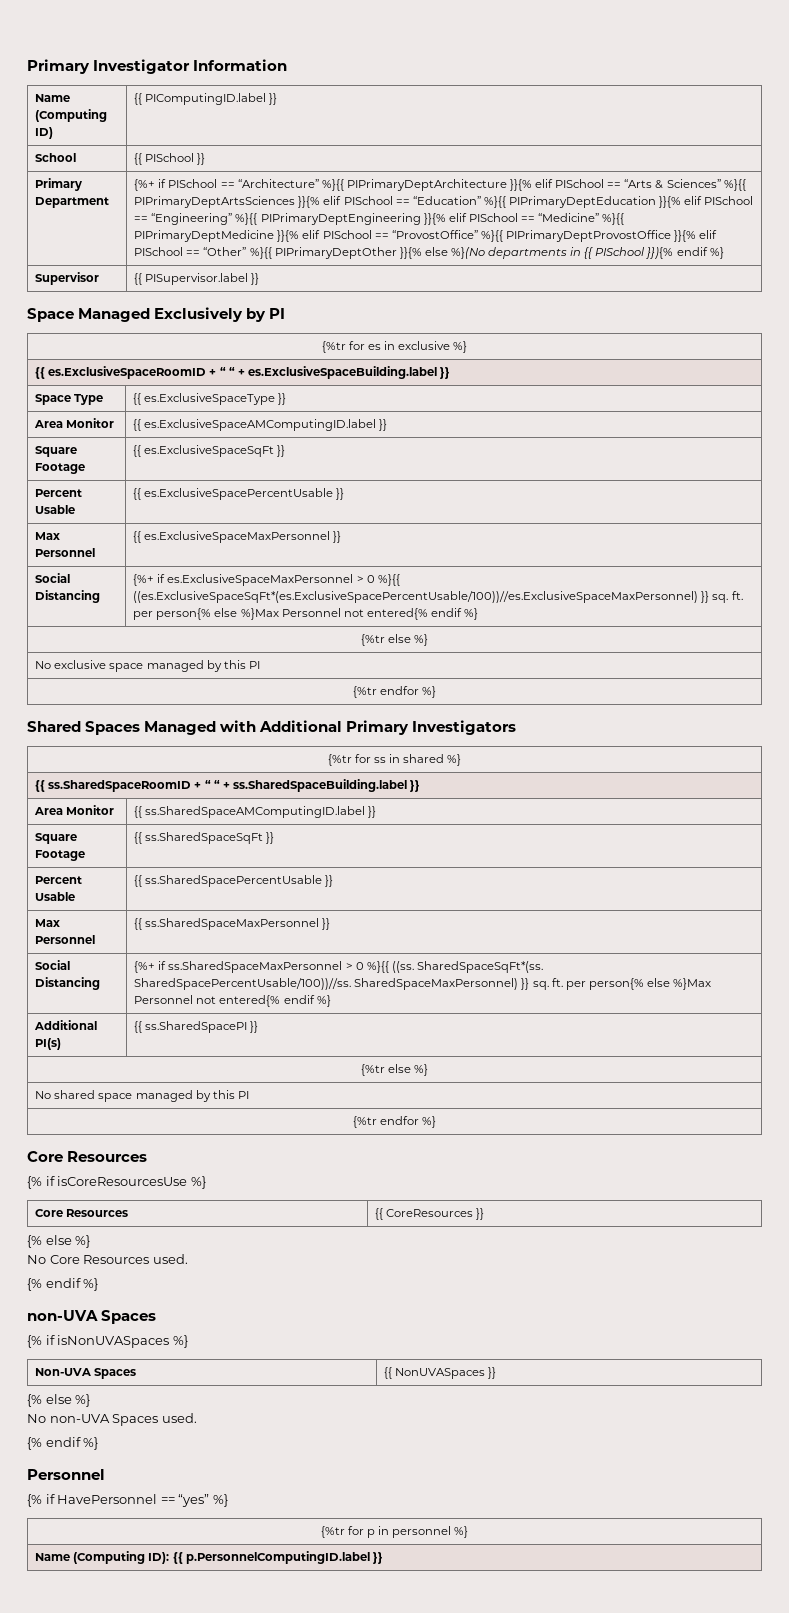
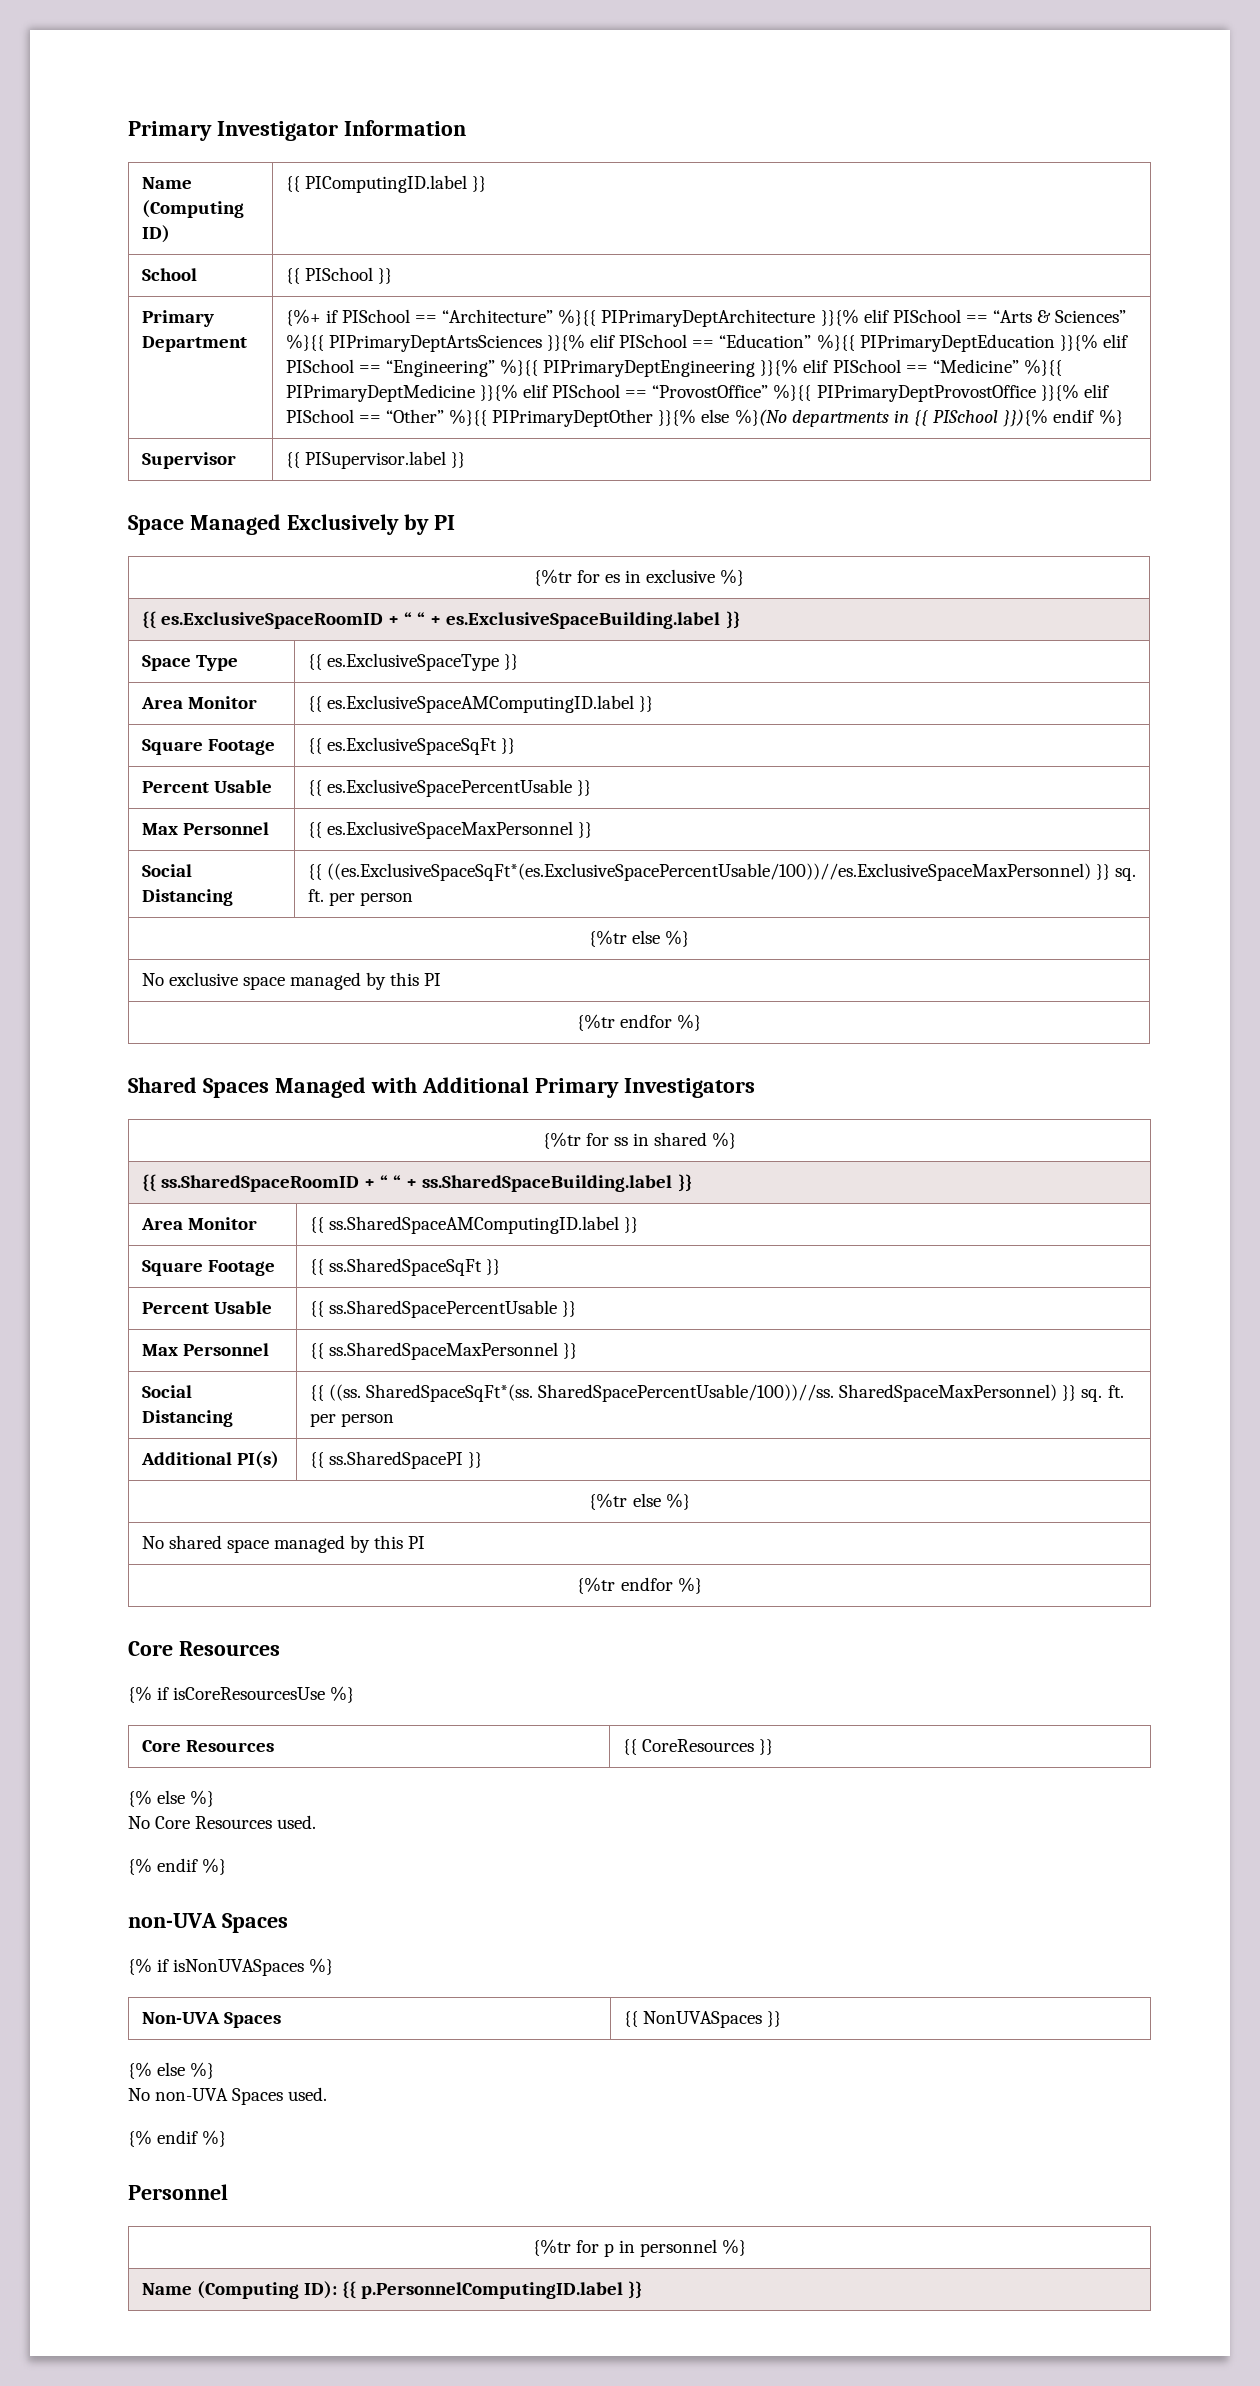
[133,574,400,586] {%+ if es.ExclusiveSpaceMaxPersonnel > 0 %}{{ -> [307,864,322,880] {{
[156,608,479,620] person{% else %}Max Personnel not entered{% endif %} -> [359,892,413,906] person
[134,961,389,973] {%+ if ss.SharedSpaceMaxPersonnel > 0 %}{{ -> [309,1385,324,1401] {{
[588,978,712,990] [134,995,331,1007] person{% else %}Max Personnel not entered{% endif %} -> [340,1413,394,1427] person
[27,1494,228,1507] // {% if HavePersonnel == “yes” %} -> (228, 2192) none

